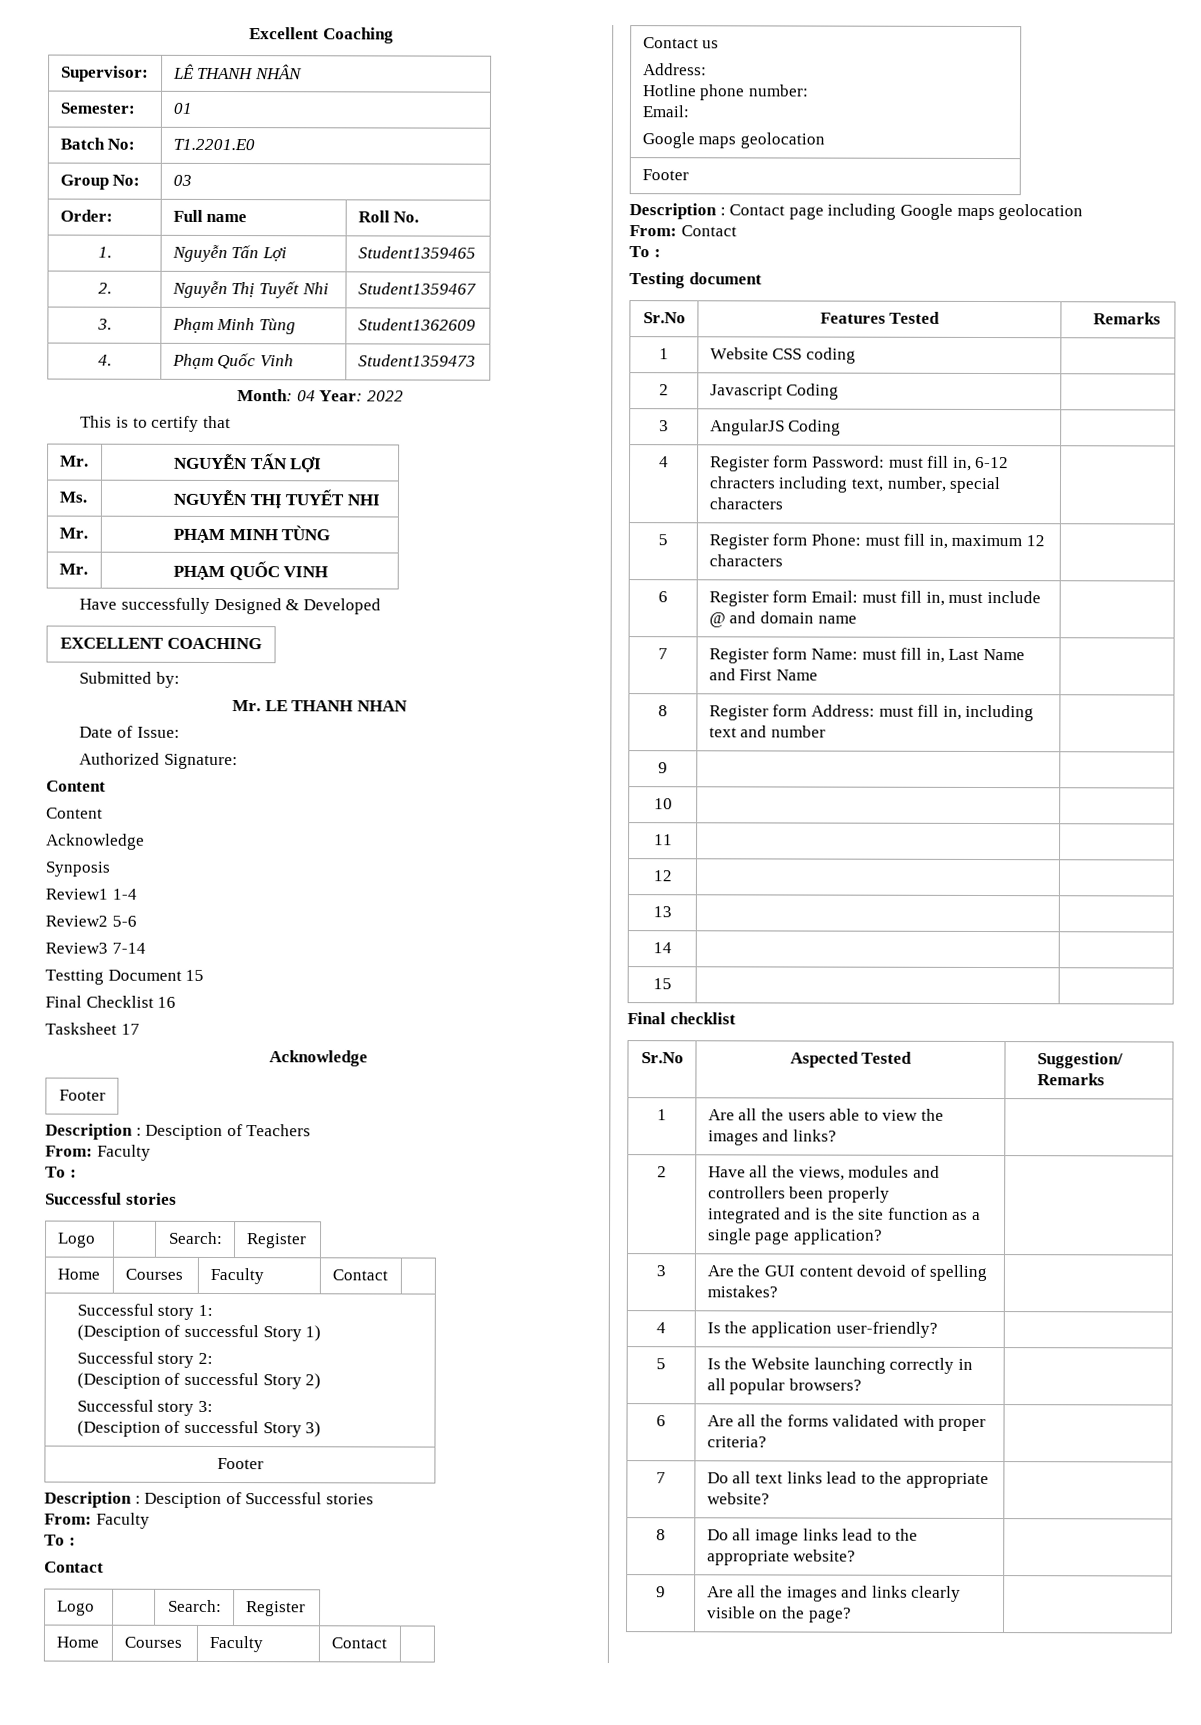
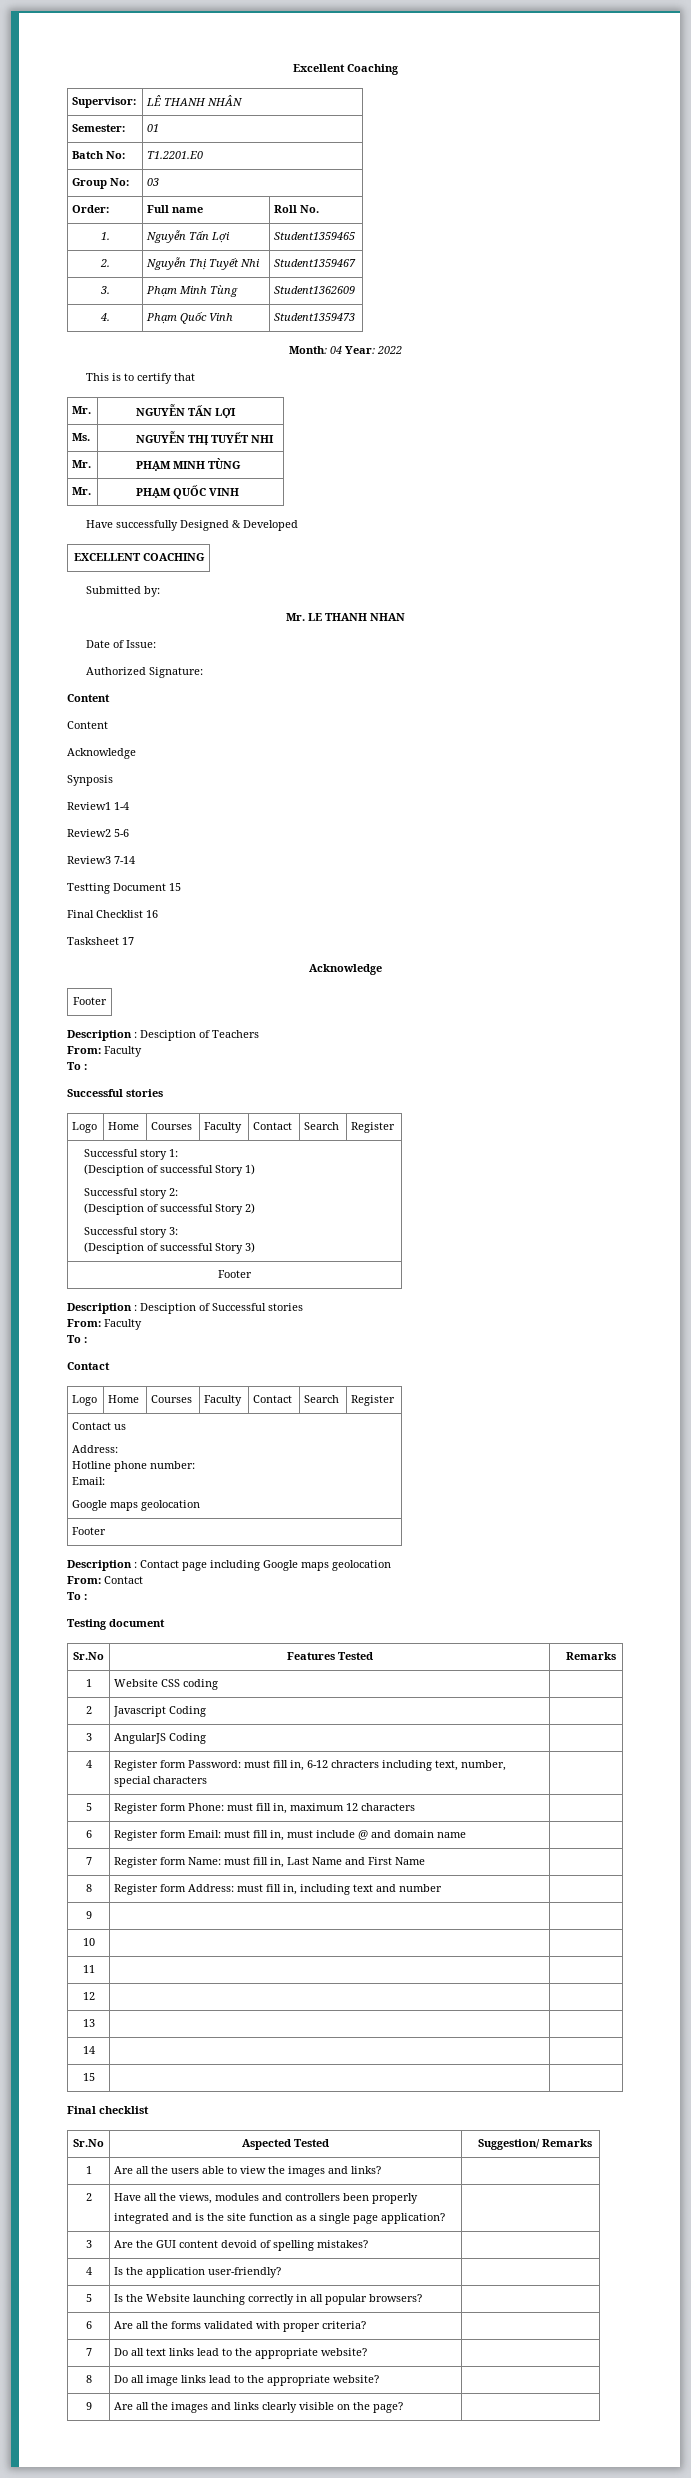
[169,1231,224,1245] [245,1233,307,1249] [56,1268,100,1280] [124,1268,183,1280] [209,1267,264,1285] [331,1269,388,1281] | Search: | Register // Home | Courses | Faculty | Contact | -> [108,1122,140,1130] [151,1122,193,1130] [204,1122,243,1133] [253,1122,293,1130] [304,1122,340,1130] [351,1122,396,1133] Home | Courses | Faculty | Contact | Search | Register
[168,1599,223,1613] [245,1601,306,1617] [55,1636,99,1648] [123,1636,182,1648] [208,1635,263,1653] [330,1637,387,1649] | Search: | Register // Home | Courses | Faculty | Contact | -> [108,1395,140,1403] [151,1395,193,1403] [204,1395,243,1406] [253,1395,293,1403] [304,1395,340,1403] [351,1395,396,1406] Home | Courses | Faculty | Contact | Search | Register

